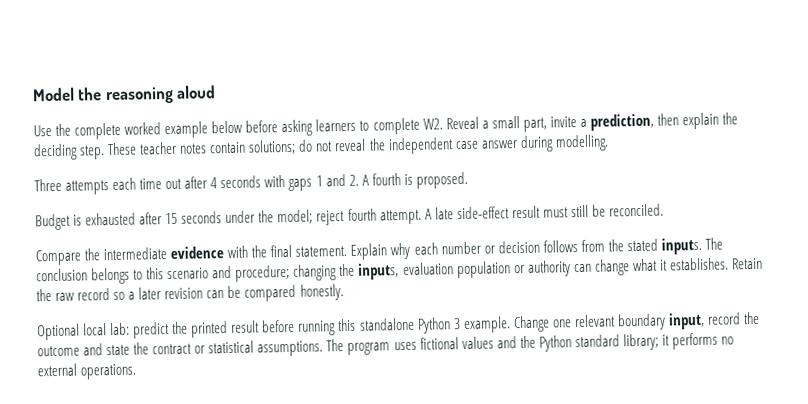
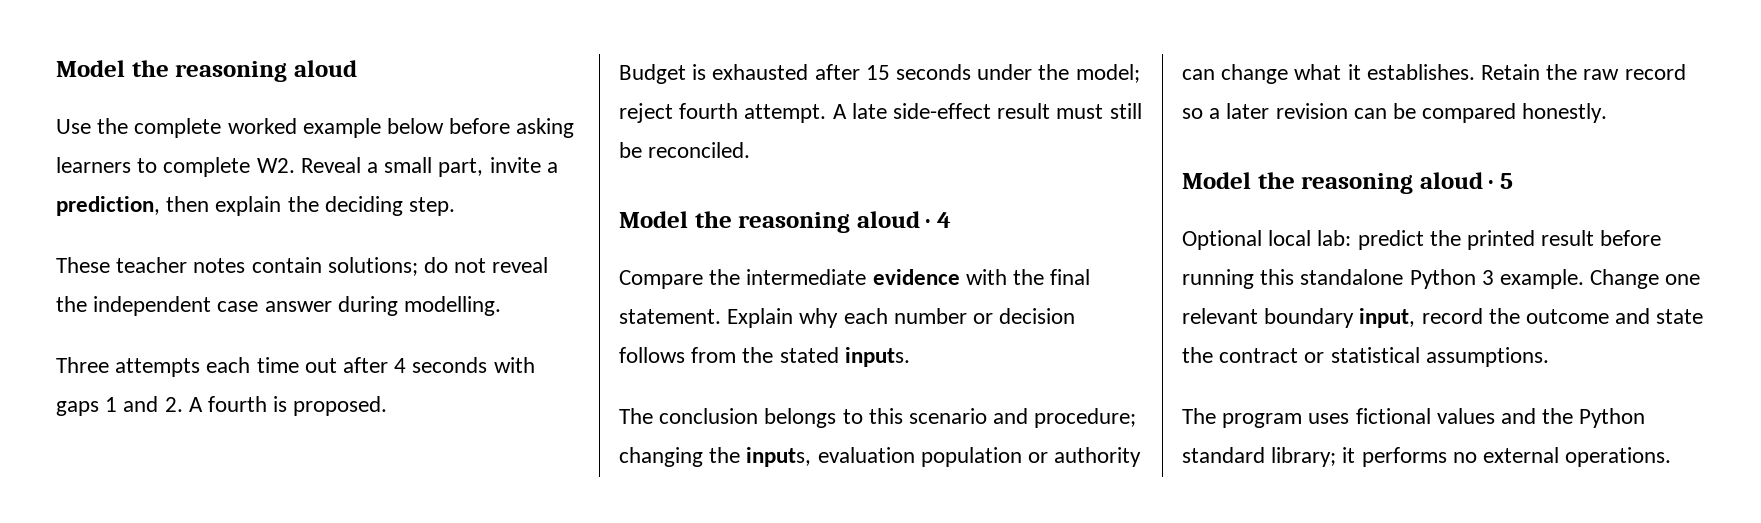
(106, 152) none -> (456, 206) //
(664, 210) none -> [619,211,952,233] // Model the reasoning aloud · 4
(702, 246) none -> (910, 357) //
(344, 292) none -> [1182,172,1514,194] // Model the reasoning aloud · 5
(324, 348) none -> (1549, 357) //

